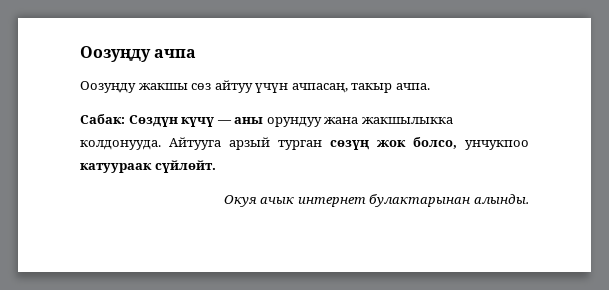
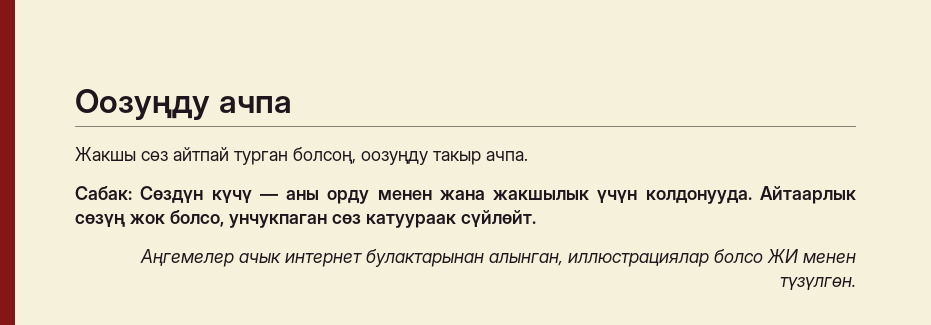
[80,80,348,93] Оозуңду жакшы сөз айтуу үчүн ачпасаң, -> [75,147,428,165] Жакшы сөз айтпай турган болсоң, оозуңду
[266,117,453,127] [80,137,322,150] орундуу жана жакшылыкка колдонууда. Айтууга арзый турган -> [327,186,856,204] орду менен жана жакшылык үчүн колдонууда. Айтаарлык
[465,140,529,150] унчукпоо -> [229,214,361,228] унчукпаган сөз
[223,195,257,207] Окуя -> [140,249,234,267] Аңгемелер
[473,194,529,204] алынды. -> [489,249,856,267] [780,277,856,290] алынган, иллюстрациялар болсо ЖИ менен түзүлгөн.

